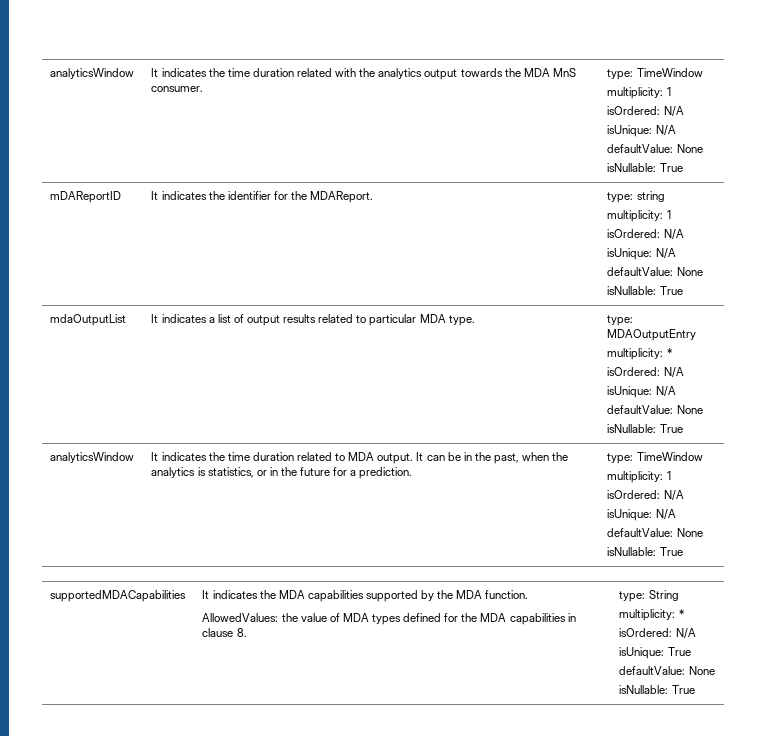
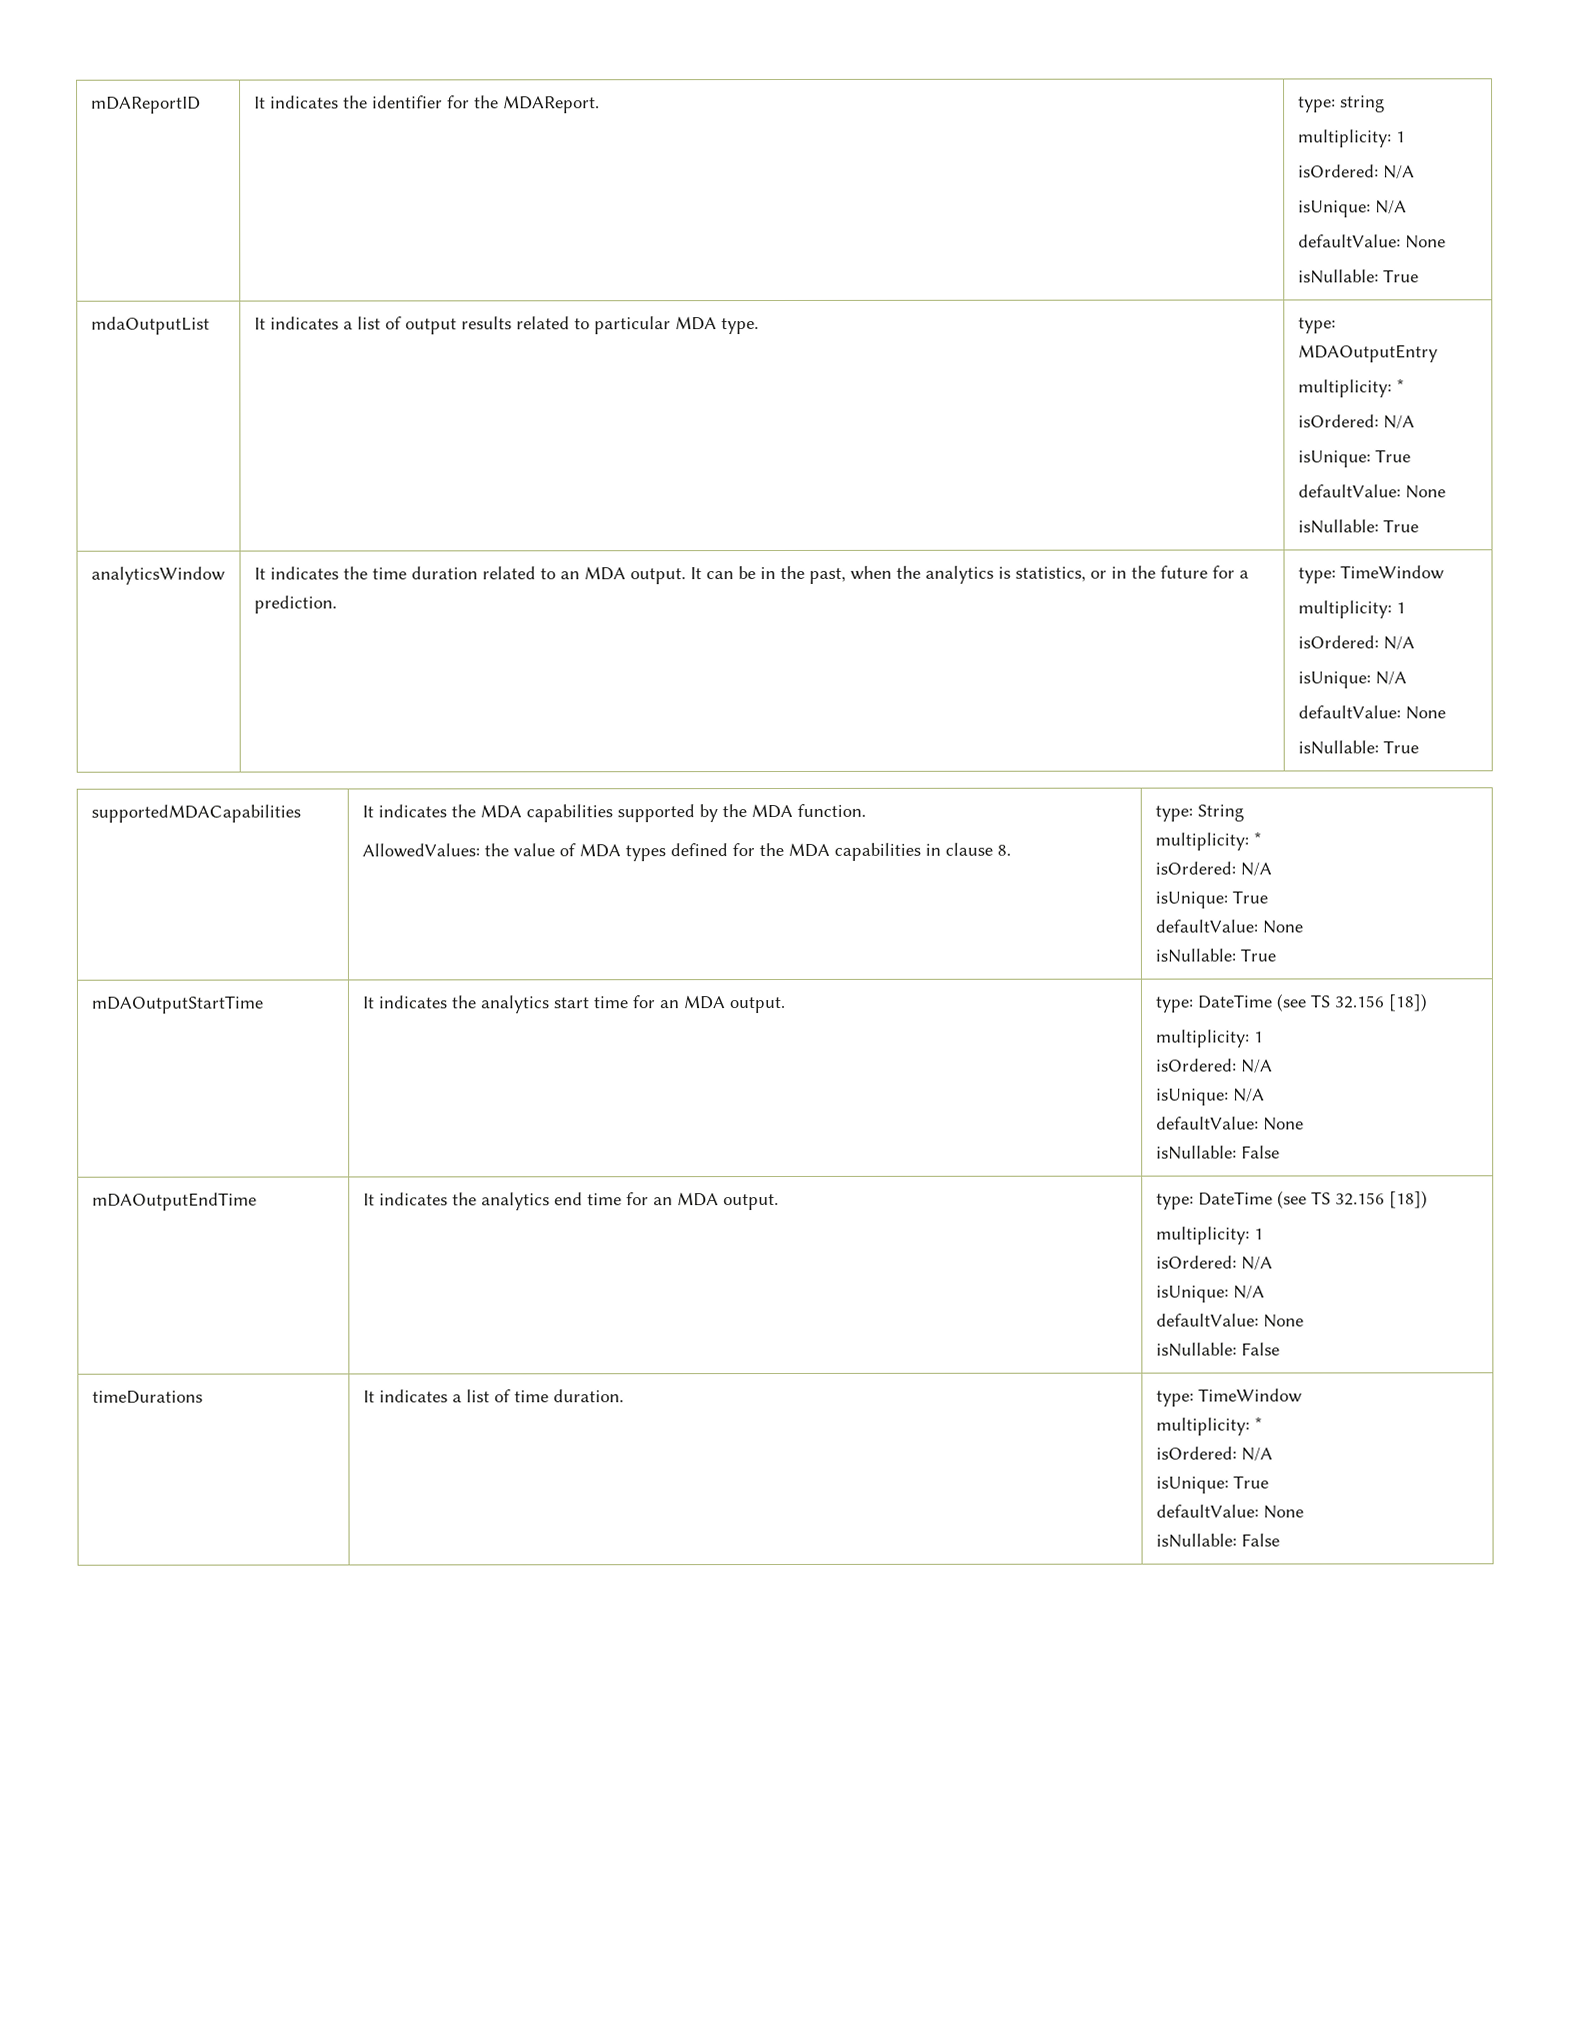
[50,68,135,79] [151,68,576,80] [151,86,204,92] [607,68,703,80] [607,87,671,99] [607,106,684,117] [607,125,676,137] [607,144,703,153] [607,163,683,172] analyticsWindow | It indicates the time duration related with the analytics output towards the MDA MnS consumer. | type: TimeWindow // multiplicity: 1 // isOrdered: N/A // isUnique: N/A // defaultValue: None // isNullable: True // -> (90, 105) none
[655,386,676,397] N/A -> [1374,449,1411,463] True
(346, 457) none -> [559,571,580,580] an
(695, 689) none -> [90,995,263,1014] [361,995,785,1014] [1154,993,1427,1013] [1155,1029,1264,1048] [1155,1058,1273,1074] [1155,1088,1265,1106] [1155,1116,1304,1131] [1155,1145,1280,1160] [91,1192,257,1211] [362,1192,779,1211] [1155,1190,1428,1210] [1155,1226,1264,1245] [1155,1255,1273,1271] [1155,1285,1265,1303] [1155,1313,1304,1328] [1155,1342,1280,1357] [91,1390,203,1404] [362,1389,624,1403] [1155,1388,1302,1407] [1155,1416,1263,1436] [1155,1446,1273,1462] [1155,1475,1269,1494] [1155,1504,1304,1519] [1155,1533,1280,1548] // mDAOutputStartTime | It indicates the analytics start time for an MDA output. | type: DateTime (see TS 32.156 [18]) // multiplicity: 1 // isOrdered: N/A // isUnique: N/A // defaultValue: None // isNullable: False // mDAOutputEndTime | It indicates the analytics end time for an MDA output. | type: DateTime (see TS 32.156 [18]) // multiplicity: 1 // isOrdered: N/A // isUnique: N/A // defaultValue: None // isNullable: False // timeDurations | It indicates a list of time duration. | type: TimeWindow // multiplicity: * // isOrdered: N/A // isUnique: True // defaultValue: None // isNullable: False

